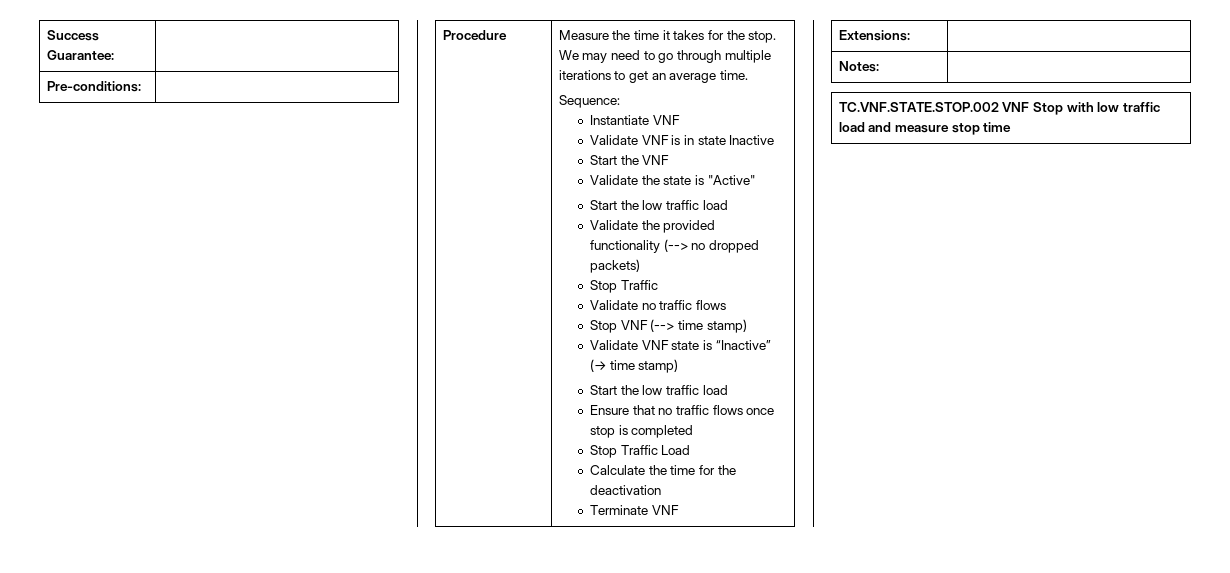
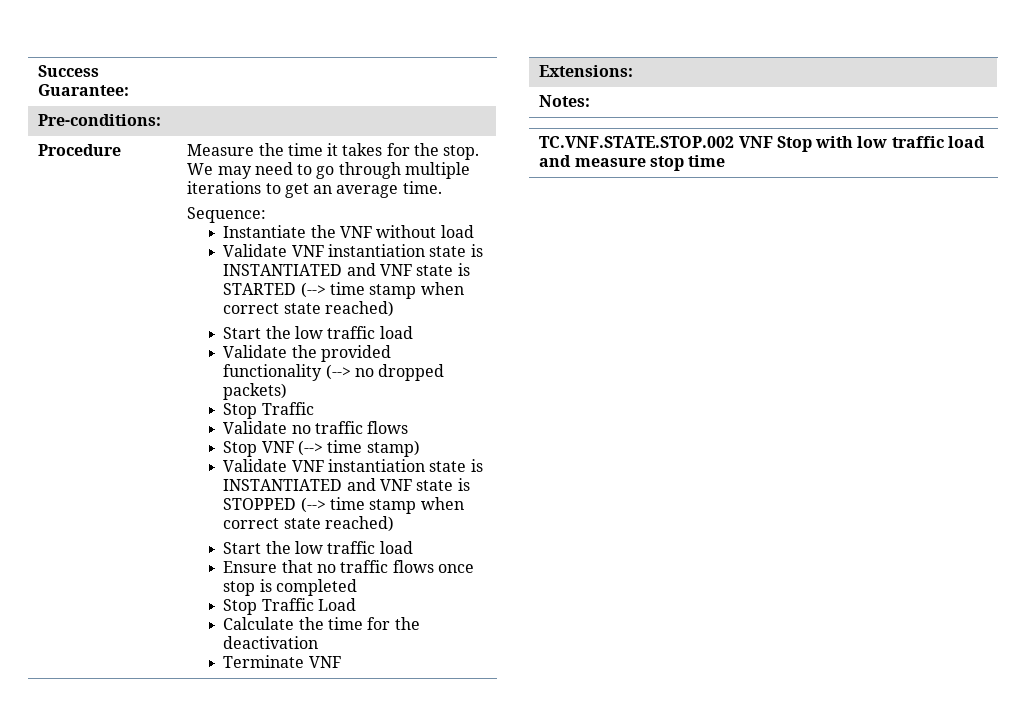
[652,115,680,125] [590,135,775,145] [590,155,670,165] [590,175,755,185] VNF // Validate VNF is in state Inactive // Start the VNF // Validate the state is "Active" -> [310,225,474,238] [223,244,483,257] [223,263,470,276] [223,282,464,299] [223,301,395,317] the VNF without load // Validate VNF instantiation state is INSTANTIATED and VNF state is STARTED (--> time stamp when correct state reached)
[671,340,771,350] [590,359,679,373] state is “Inactive” (→ time stamp) -> [328,459,483,472] [223,478,470,491] [223,497,464,514] [223,516,395,532] instantiation state is INSTANTIATED and VNF state is STOPPED (--> time stamp when correct state reached)

